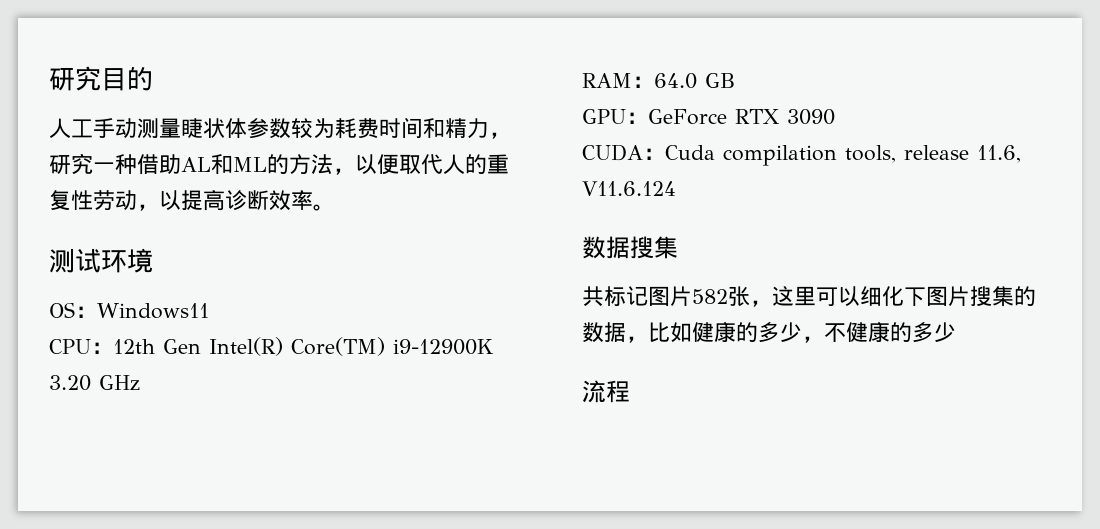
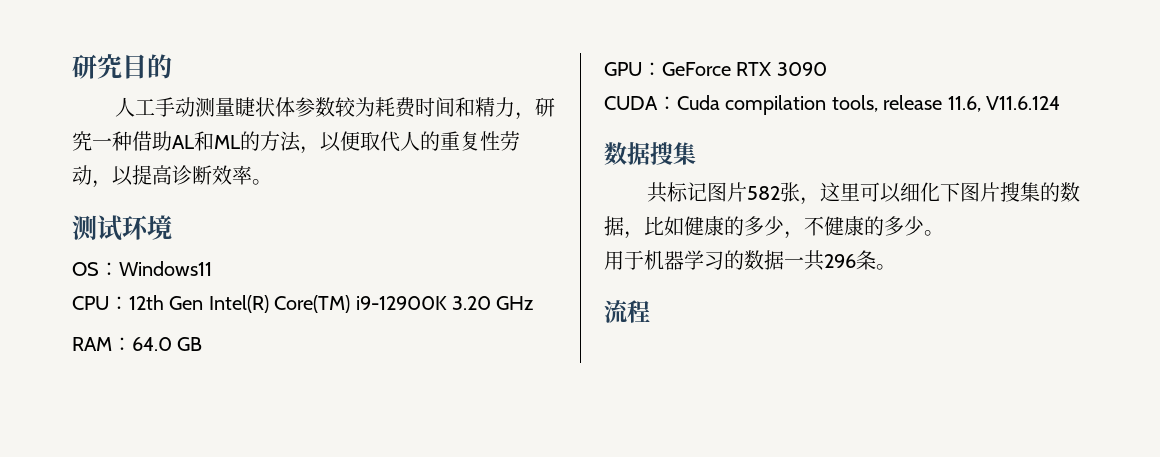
(956, 332) none -> [924,230,944,236] [604,250,896,271] 。 // 用于机器学习的数据一共296条。

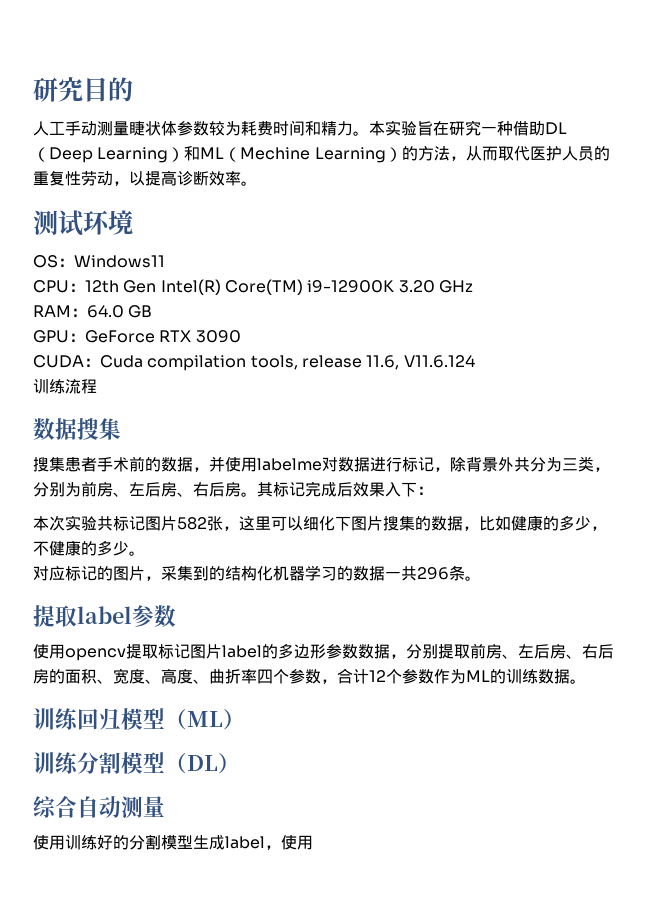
[515,97,556,120] [72,131,420,154] ，研究一种借助AL和ML的方法，以便取代人 -> [353,120,567,136] [33,146,594,163] 。本实验旨在研究一种借助DL（Deep Learning）和ML（Mechine Learning）的方法，从而取代医护人员
(1060, 103) none -> [33,379,97,394] // 训练流程
(696, 153) none -> [33,456,610,472] [33,481,433,497] [33,515,97,531] 搜集患者手术前的数据，并使用labelme对数据进行标记，除背景外共分为三类，分别为前房、左后房、右后房。其标记完成后效果入下： // 本次实验
[604,250,644,270] 用于 -> [33,566,273,581] 对应标记的图片，采集到的结构化
[604,300,650,323] 流程 -> [33,605,176,627] [33,643,614,661] [33,668,586,684] [33,708,245,730] [33,752,240,774] [33,796,165,818] [33,834,313,850] 提取label参数 // 使用opencv提取标记图片label的多边形参数数据，分别提取前房、左后房、右后房的面积、宽度、高度、曲折率四个参数，合计12个参数作为ML的训练数据。 // 训练回归模型（ML） // 训练分割模型（DL） // 综合自动测量 // 使用训练好的分割模型生成label，使用

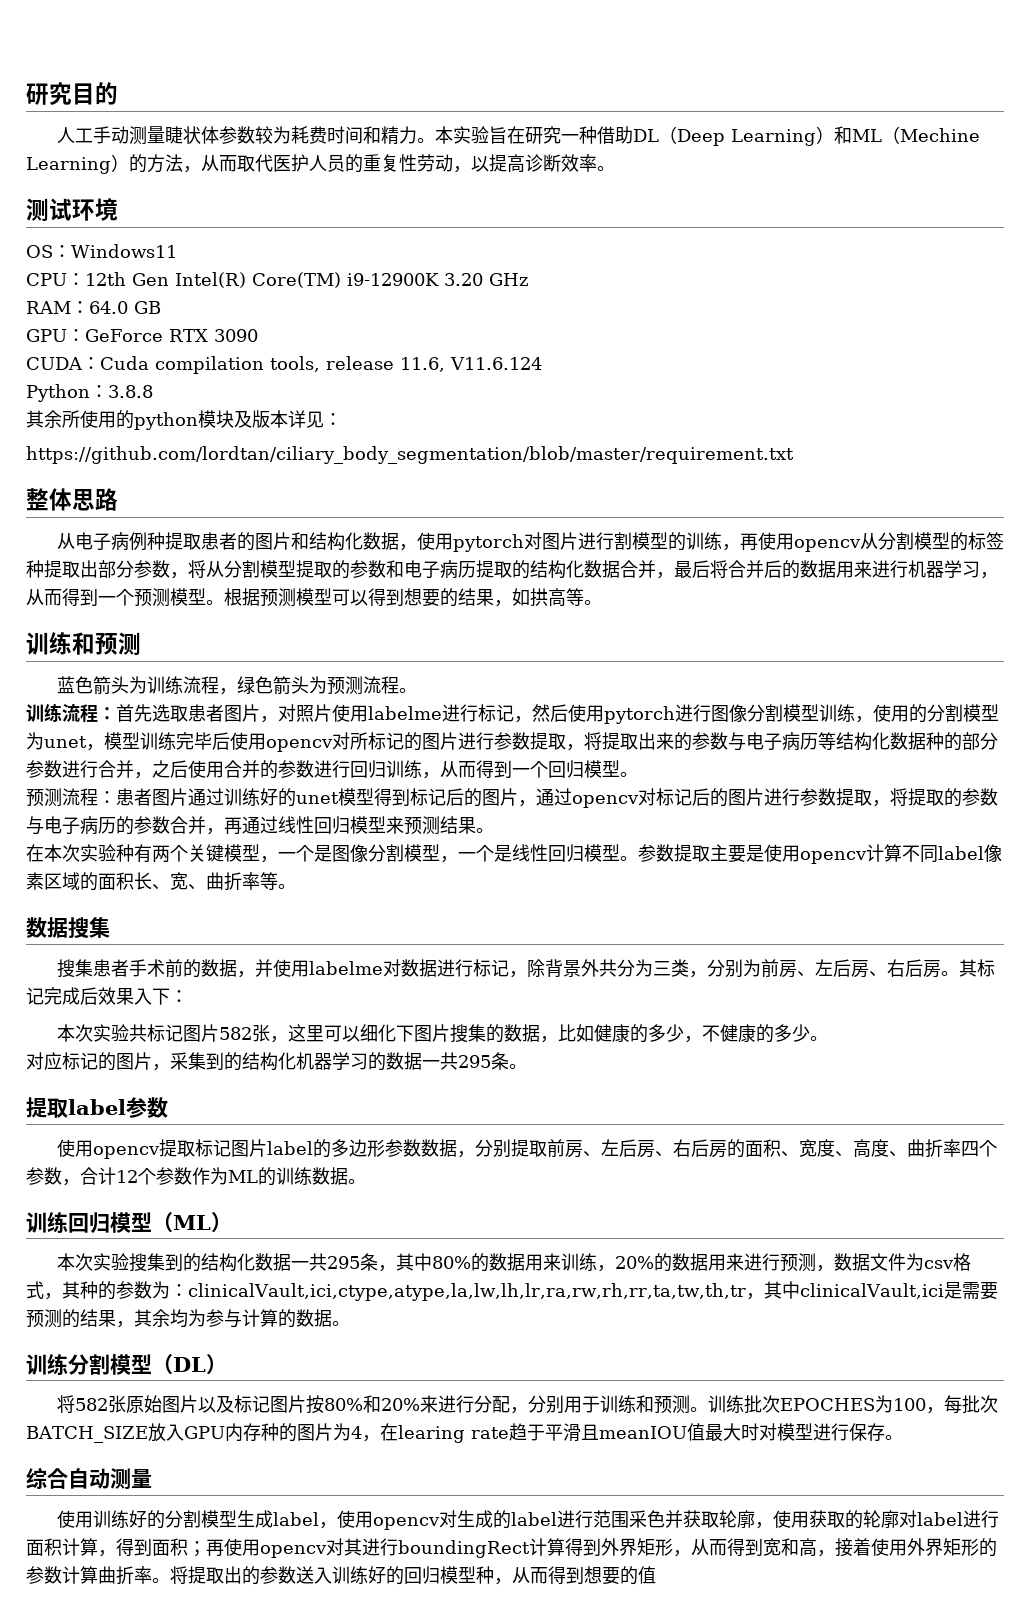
[33,379,97,394] 训练流程 -> [26,384,153,402] [26,410,342,430] [26,446,794,464] [26,488,118,511] [56,532,1004,552] [26,560,998,579] [26,588,602,607] [26,632,141,655] [56,676,417,695] [26,703,999,724] [26,732,998,752] [26,760,638,779] [26,788,998,808] [26,816,494,835] [26,844,1002,864] [26,872,296,891] Python：3.8.8 // 其余所使用的python模块及版本详见： // https://github.com/lordtan/ciliary_body_segmentation/blob/master/requirement.txt // 整体思路 // 从电子病例种提取患者的图片和结构化数据，使用pytorch对图片进行割模型的训练，再使用opencv从分割模型的标签种提取出部分参数，将从分割模型提取的参数和电子病历提取的结构化数据合并，最后将合并后的数据用来进行机器学习，从而得到一个预测模型。根据预测模型可以得到想要的结果，如拱高等。 // 训练和预测 // 蓝色箭头为训练流程，绿色箭头为预测流程。 // 训练流程：首先选取患者图片，对照片使用labelme进行标记，然后使用pytorch进行图像分割模型训练，使用的分割模型为unet，模型训练完毕后使用opencv对所标记的图片进行参数提取，将提取出来的参数与电子病历等结构化数据种的部分参数进行合并，之后使用合并的参数进行回归训练，从而得到一个回归模型。 // 预测流程：患者图片通过训练好的unet模型得到标记后的图片，通过opencv对标记后的图片进行参数提取，将提取的参数与电子病历的参数合并，再通过线性回归模型来预测结果。 // 在本次实验种有两个关键模型，一个是图像分割模型，一个是线性回归模型。参数提取主要是使用opencv计算不同label像素区域的面积长、宽、曲折率等。
[417,567,449,580] 296 -> [458,1055,491,1068] 295
(245, 719) none -> [56,1253,971,1272] [26,1281,998,1301] [26,1309,350,1328] // 本次实验搜集到的结构化数据一共295条，其中80%的数据用来训练，20%的数据用来进行预测，数据文件为csv格式，其种的参数为：clinicalVault,ici,ctype,atype,la,lw,lh,lr,ra,rw,rh,rr,ta,tw,th,tr，其中clinicalVault,ici是需要预测的结果，其余均为参与计算的数据。
(240, 763) none -> [56,1395,998,1414] [26,1423,903,1443] // 将582张原始图片以及标记图片按80%和20%来进行分配，分别用于训练和预测。训练批次EPOCHES为100，每批次BATCH_SIZE放入GPU内存种的图片为4，在learing rate趋于平滑且meanIOU值最大时对模型进行保存。
(313, 842) none -> [372,1510,999,1530] [26,1538,997,1558] [26,1566,656,1585] opencv对生成的label进行范围采色并获取轮廓，使用获取的轮廓对label进行面积计算，得到面积；再使用opencv对其进行boundingRect计算得到外界矩形，从而得到宽和高，接着使用外界矩形的参数计算曲折率。将提取出的参数送入训练好的回归模型种，从而得到想要的值

